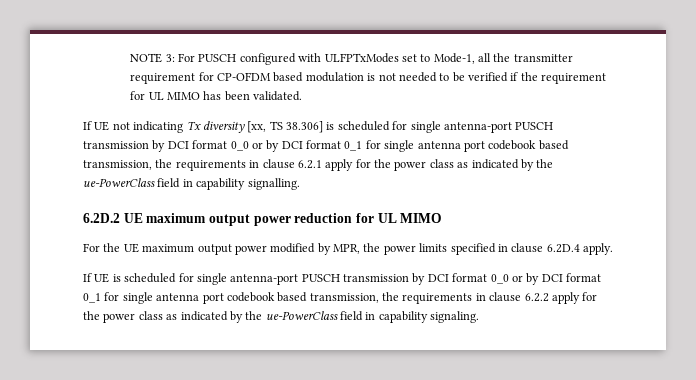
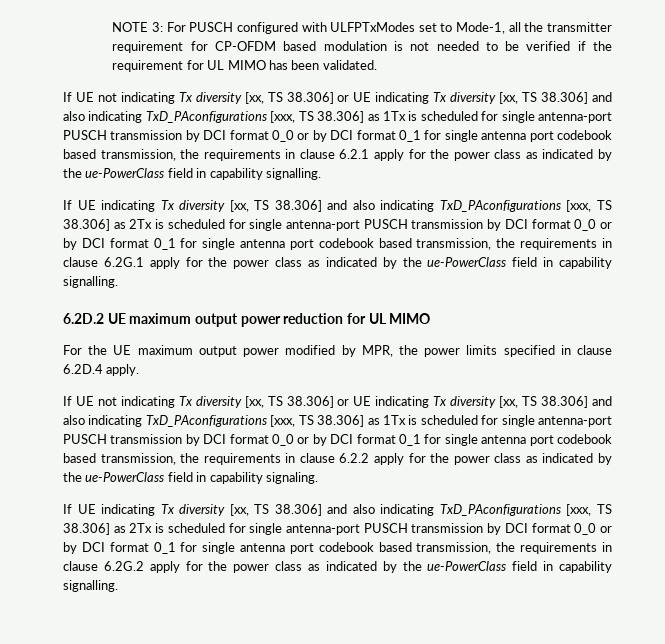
(323, 127) none -> [337,92,612,104] [63,111,406,123] or UE indicating Tx diversity [xx, TS 38.306] and also indicating TxD_PAconfigurations [xxx, TS 38.306] as 1Tx
(300, 184) none -> [63,200,613,212] [63,219,612,231] [63,238,612,250] [63,257,612,269] [63,276,118,288] // If UE indicating Tx diversity [xx, TS 38.306] and also indicating TxD_PAconfigurations [xxx, TS 38.306] as 2Tx is scheduled for single antenna-port PUSCH transmission by DCI format 0_0 or by DCI format 0_1 for single antenna port codebook based transmission, the requirements in clause 6.2G.1 apply for the power class as indicated by the ue-PowerClass field in capability signalling.
(110, 278) none -> [97,396,612,408] [63,415,406,427] not indicating Tx diversity [xx, TS 38.306] or UE indicating Tx diversity [xx, TS 38.306] and also indicating TxD_PAconfigurations [xxx, TS 38.306] as 1Tx
(480, 317) none -> [63,504,613,516] [63,523,612,535] [63,542,612,554] [63,561,612,573] [63,580,118,592] // If UE indicating Tx diversity [xx, TS 38.306] and also indicating TxD_PAconfigurations [xxx, TS 38.306] as 2Tx is scheduled for single antenna-port PUSCH transmission by DCI format 0_0 or by DCI format 0_1 for single antenna port codebook based transmission, the requirements in clause 6.2G.2 apply for the power class as indicated by the ue-PowerClass field in capability signalling.

